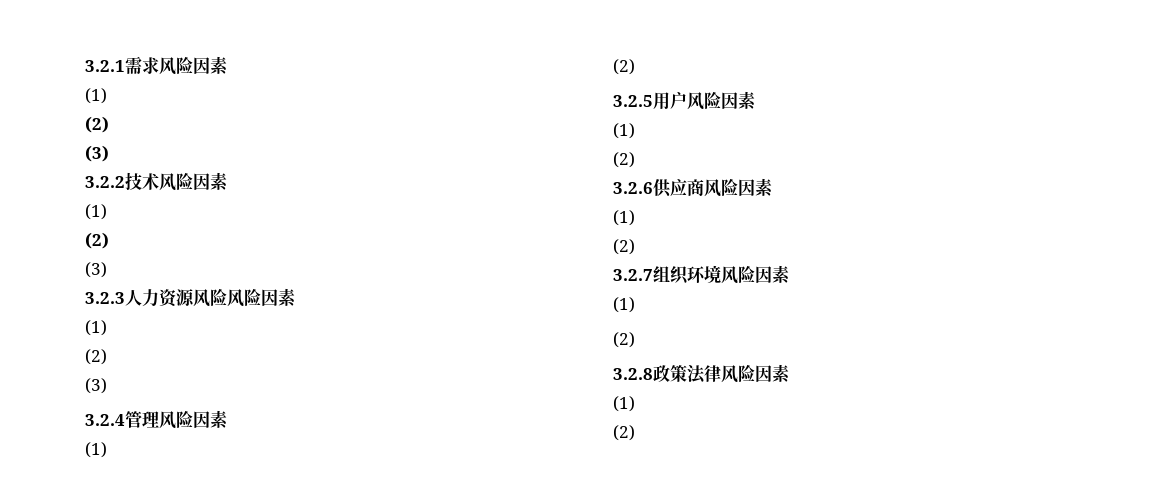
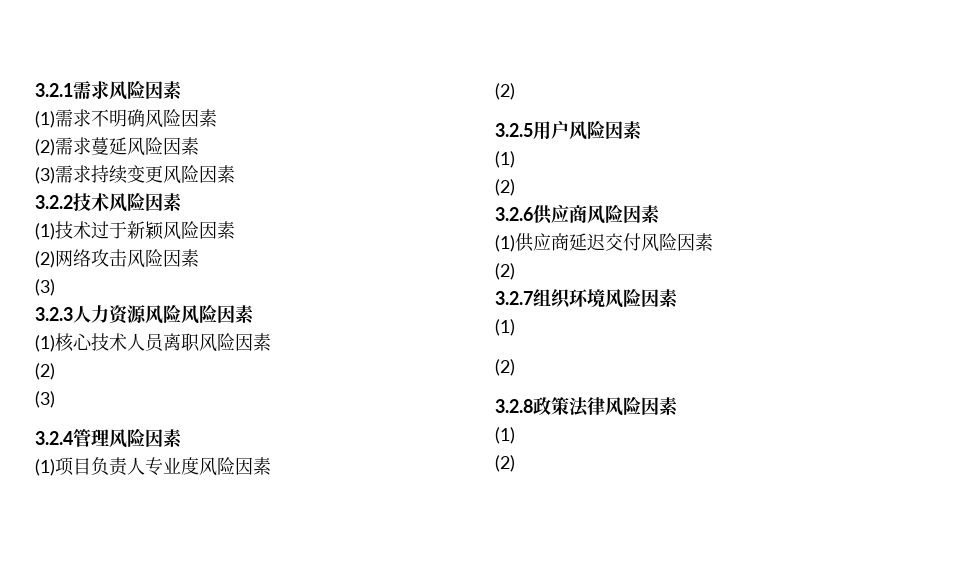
[85,116,109,133] [85,145,109,162] // (2) // (3) -> [55,109,217,128] [35,137,199,156] [35,165,235,184] 需求不明确风险因素 // (2)需求蔓延风险因素 // (3)需求持续变更风险因素
[85,232,109,249] // (2) -> [55,221,235,240] [35,249,199,268] 技术过于新颖风险因素 // (2)网络攻击风险因素
(107, 328) none -> [55,333,271,352] 核心技术人员离职风险因素
(107, 450) none -> [55,457,271,476] 项目负责人专业度风险因素
(635, 218) none -> [515,233,713,252] 供应商延迟交付风险因素

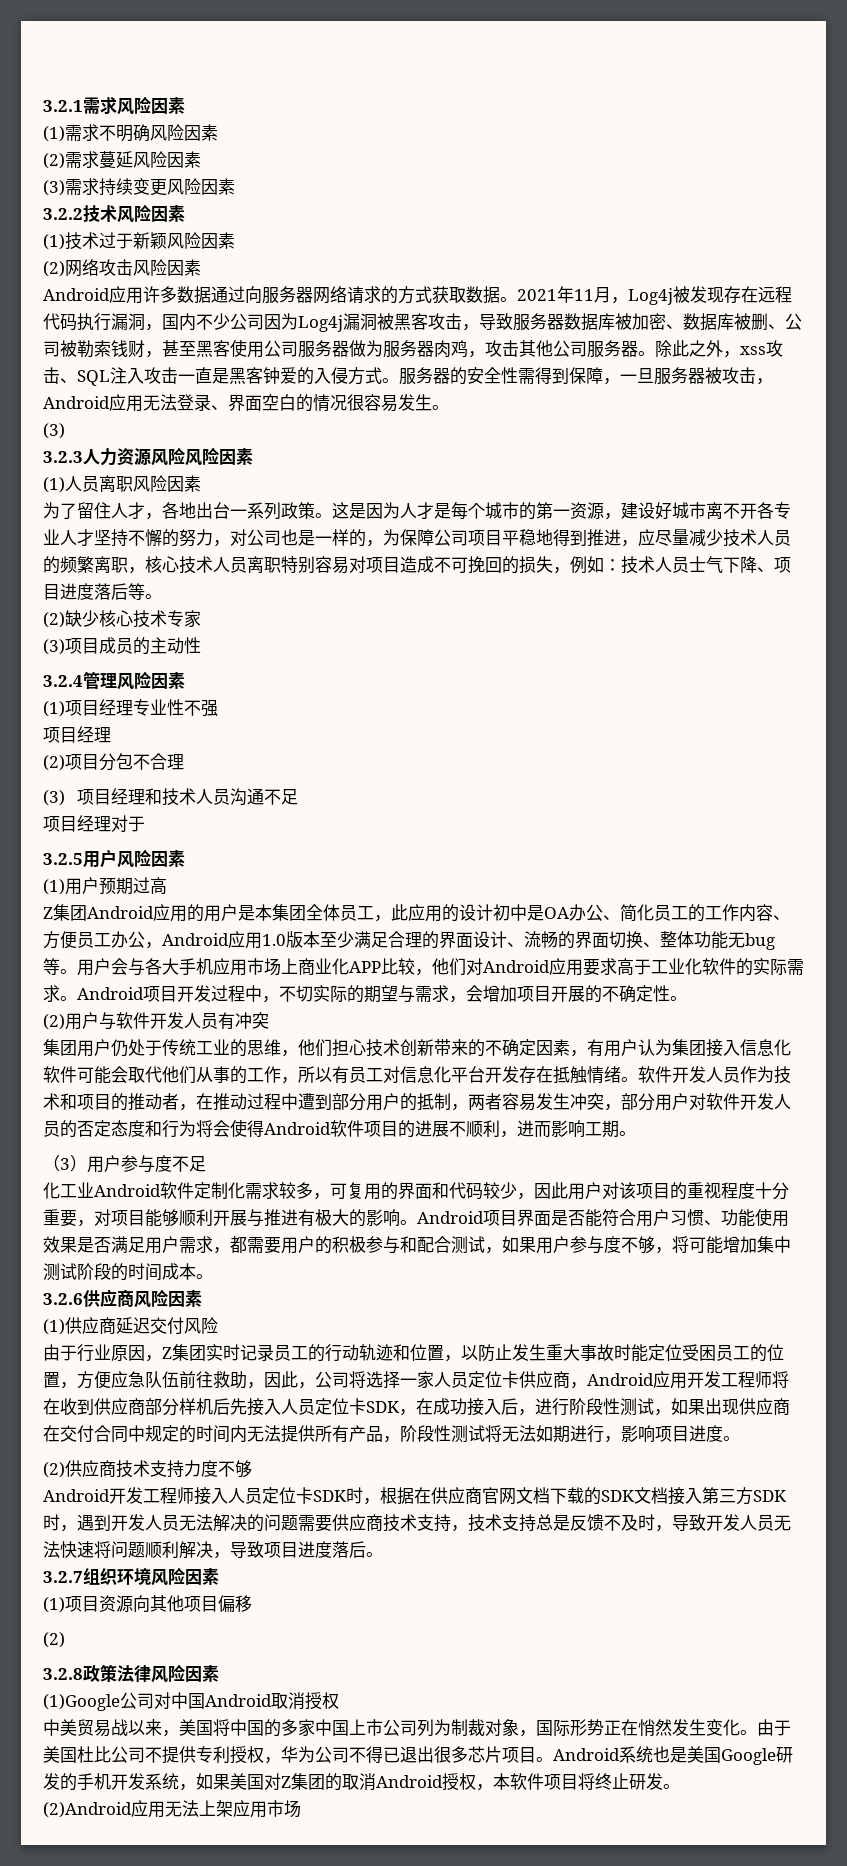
(199, 258) none -> [43,286,792,305] [43,313,802,332] [43,339,783,358] [43,367,773,386] [43,394,449,412] // Android应用许多数据通过向服务器网络请求的方式获取数据。2021年11月，Log4j被发现存在远程代码执行漏洞，国内不少公司因为Log4j漏洞被黑客攻击，导致服务器数据库被加密、数据库被删、公司被勒索钱财，甚至黑客使用公司服务器做为服务器肉鸡，攻击其他公司服务器。除此之外，xss攻击、SQL注入攻击一直是黑客钟爱的入侵方式。服务器的安全性需得到保障，一旦服务器被攻击，Android应用无法登录、界面空白的情况很容易发生。
[55,333,127,352] 核心技术 -> (65, 485) none
[35,363,55,380] [35,391,55,408] (2) // (3) -> [43,502,791,520] [43,529,791,547] [43,556,791,574] [43,583,162,600] [43,610,201,628] [43,637,201,655] 为了留住人才，各地出台一系列政策。这是因为人才是每个城市的第一资源，建设好城市离不开各专业人才坚持不懈的努力，对公司也是一样的，为保障公司项目平稳地得到推进，应尽量减少技术人员的频繁离职，核心技术人员离职特别容易对项目造成不可挽回的损失，例如：技术人员士气下降、项目进度落后等。 // (2)缺少核心技术专家 // (3)项目成员的主动性
[91,457,271,476] [495,83,515,100] 负责人专业度风险因素 // (2) -> [99,699,218,717] [43,726,111,743] [43,753,184,771] [43,788,298,806] [43,815,145,832] 经理专业性不强 // 项目经理 // (2)项目分包不合理 // (3)项目经理和技术人员沟通不足 // 项目经理对于
[495,179,515,196] // (2) -> [65,877,167,895] [43,904,790,922] [43,931,775,950] [43,958,804,976] [43,985,687,1003] [43,1012,269,1030] [43,1039,791,1057] [43,1066,791,1084] [43,1093,791,1111] [43,1119,636,1138] [43,1155,206,1173] [43,1182,789,1200] [43,1208,789,1227] [43,1236,791,1254] [43,1263,213,1281] 用户预期过高 // Z集团Android应用的用户是本集团全体员工，此应用的设计初中是OA办公、简化员工的工作内容、方便员工办公，Android应用1.0版本至少满足合理的界面设计、流畅的界面切换、整体功能无bug等。用户会与各大手机应用市场上商业化APP比较，他们对Android应用要求高于工业化软件的实际需求。Android项目开发过程中，不切实际的期望与需求，会增加项目开展的不确定性。 // (2)用户与软件开发人员有冲突 // 集团用户仍处于传统工业的思维，他们担心技术创新带来的不确定因素，有用户认为集团接入信息化软件可能会取代他们从事的工作，所以有员工对信息化平台开发存在抵触情绪。软件开发人员作为技术和项目的推动者，在推动过程中遭到部分用户的抵制，两者容易发生冲突，部分用户对软件开发人员的否定态度和行为将会使得Android软件项目的进展不顺利，进而影响工期。 // （3）用户参与度不足 // 化工业Android软件定制化需求较多，可复用的界面和代码较少，因此用户对该项目的重视程度十分重要，对项目能够顺利开展与推进有极大的影响。Android项目界面是否能符合用户习惯、功能使用效果是否满足用户需求，都需要用户的积极参与和配合测试，如果用户参与度不够，将可能增加集中测试阶段的时间成本。
[677,233,713,251] [495,263,515,280] 因素 // (2) -> [43,1344,784,1362] [43,1371,789,1389] [43,1398,790,1416] [43,1425,740,1443] [43,1460,252,1478] [43,1487,787,1505] [43,1514,791,1532] [43,1541,383,1559] // 由于行业原因，Z集团实时记录员工的行动轨迹和位置，以防止发生重大事故时能定位受困员工的位置，方便应急队伍前往救助，因此，公司将选择一家人员定位卡供应商，Android应用开发工程师将在收到供应商部分样机后先接入人员定位卡SDK，在成功接入后，进行阶段性测试，如果出现供应商在交付合同中规定的时间内无法提供所有产品，阶段性测试将无法如期进行，影响项目进度。 // (2)供应商技术支持力度不够 // Android开发工程师接入人员定位卡SDK时，根据在供应商官网文档下载的SDK文档接入第三方SDK时，遇到开发人员无法解决的问题需要供应商技术支持，技术支持总是反馈不及时，导致开发人员无法快速将问题顺利解决，导致项目进度落后。
(515, 327) none -> [65,1595,252,1613] 项目资源向其他项目偏移
[495,427,515,444] [495,455,515,472] (1) // (2) -> [43,1692,339,1711] [43,1719,791,1737] [43,1746,793,1765] [43,1773,680,1791] [43,1800,301,1818] (1)Google公司对中国Android取消授权 // 中美贸易战以来，美国将中国的多家中国上市公司列为制裁对象，国际形势正在悄然发生变化。由于美国杜比公司不提供专利授权，华为公司不得已退出很多芯片项目。Android系统也是美国Google研发的手机开发系统，如果美国对Z集团的取消Android授权，本软件项目将终止研发。 // (2)Android应用无法上架应用市场

